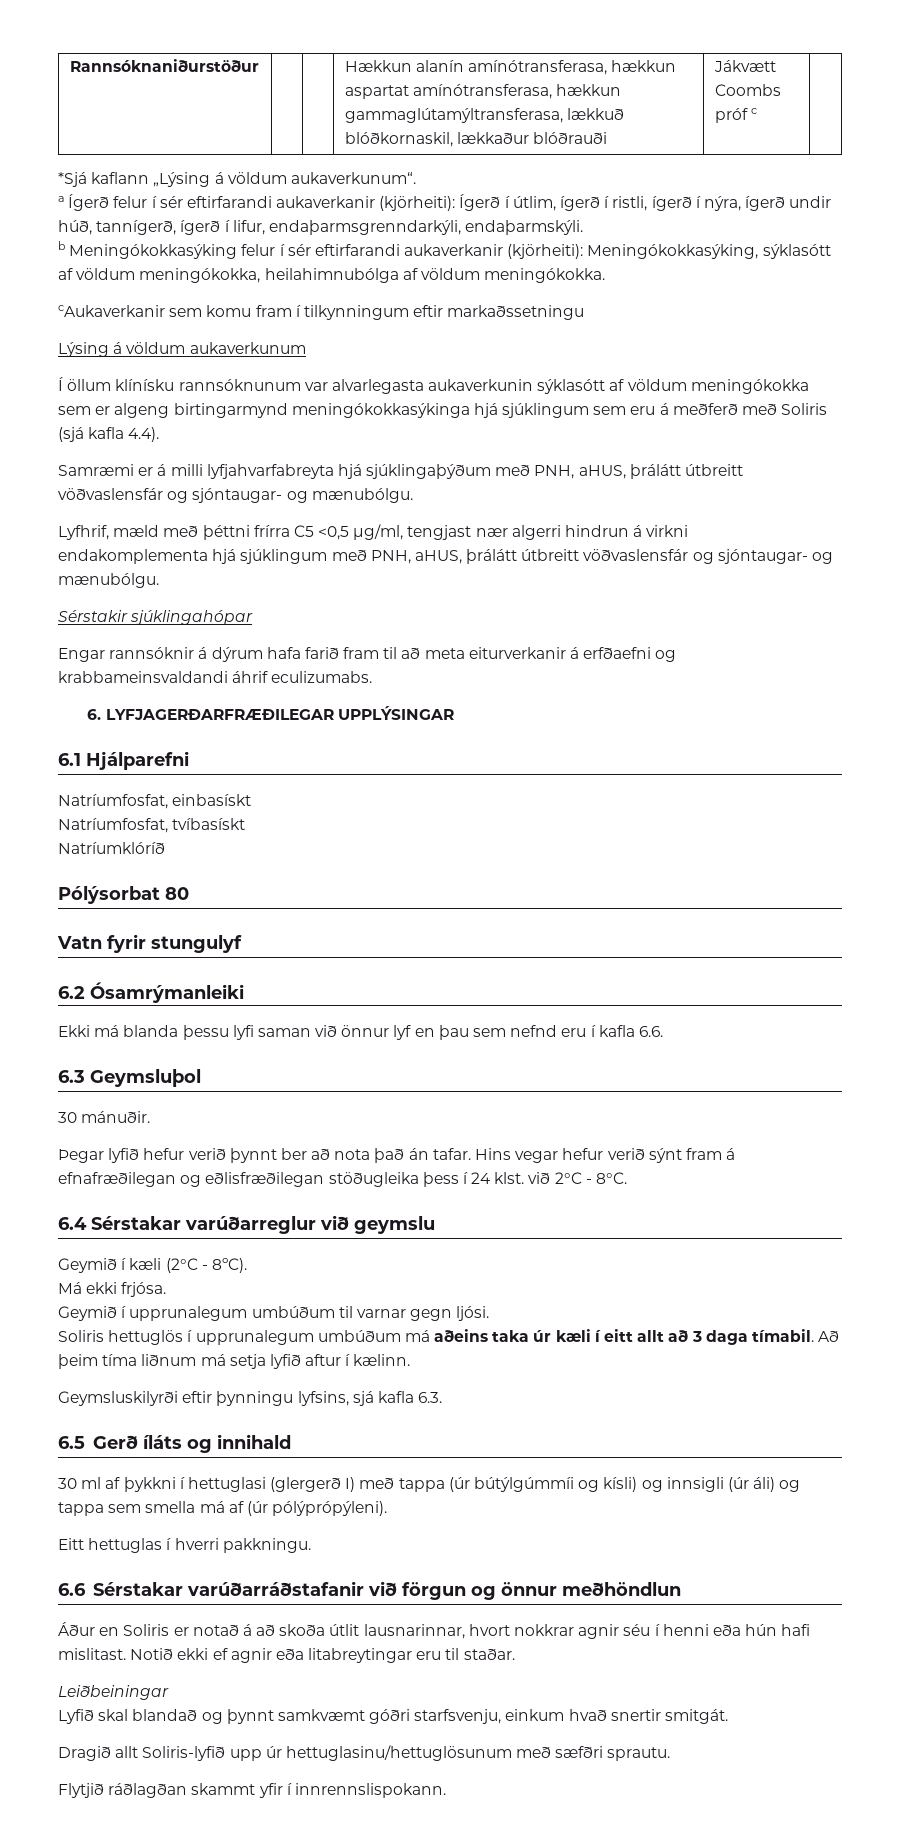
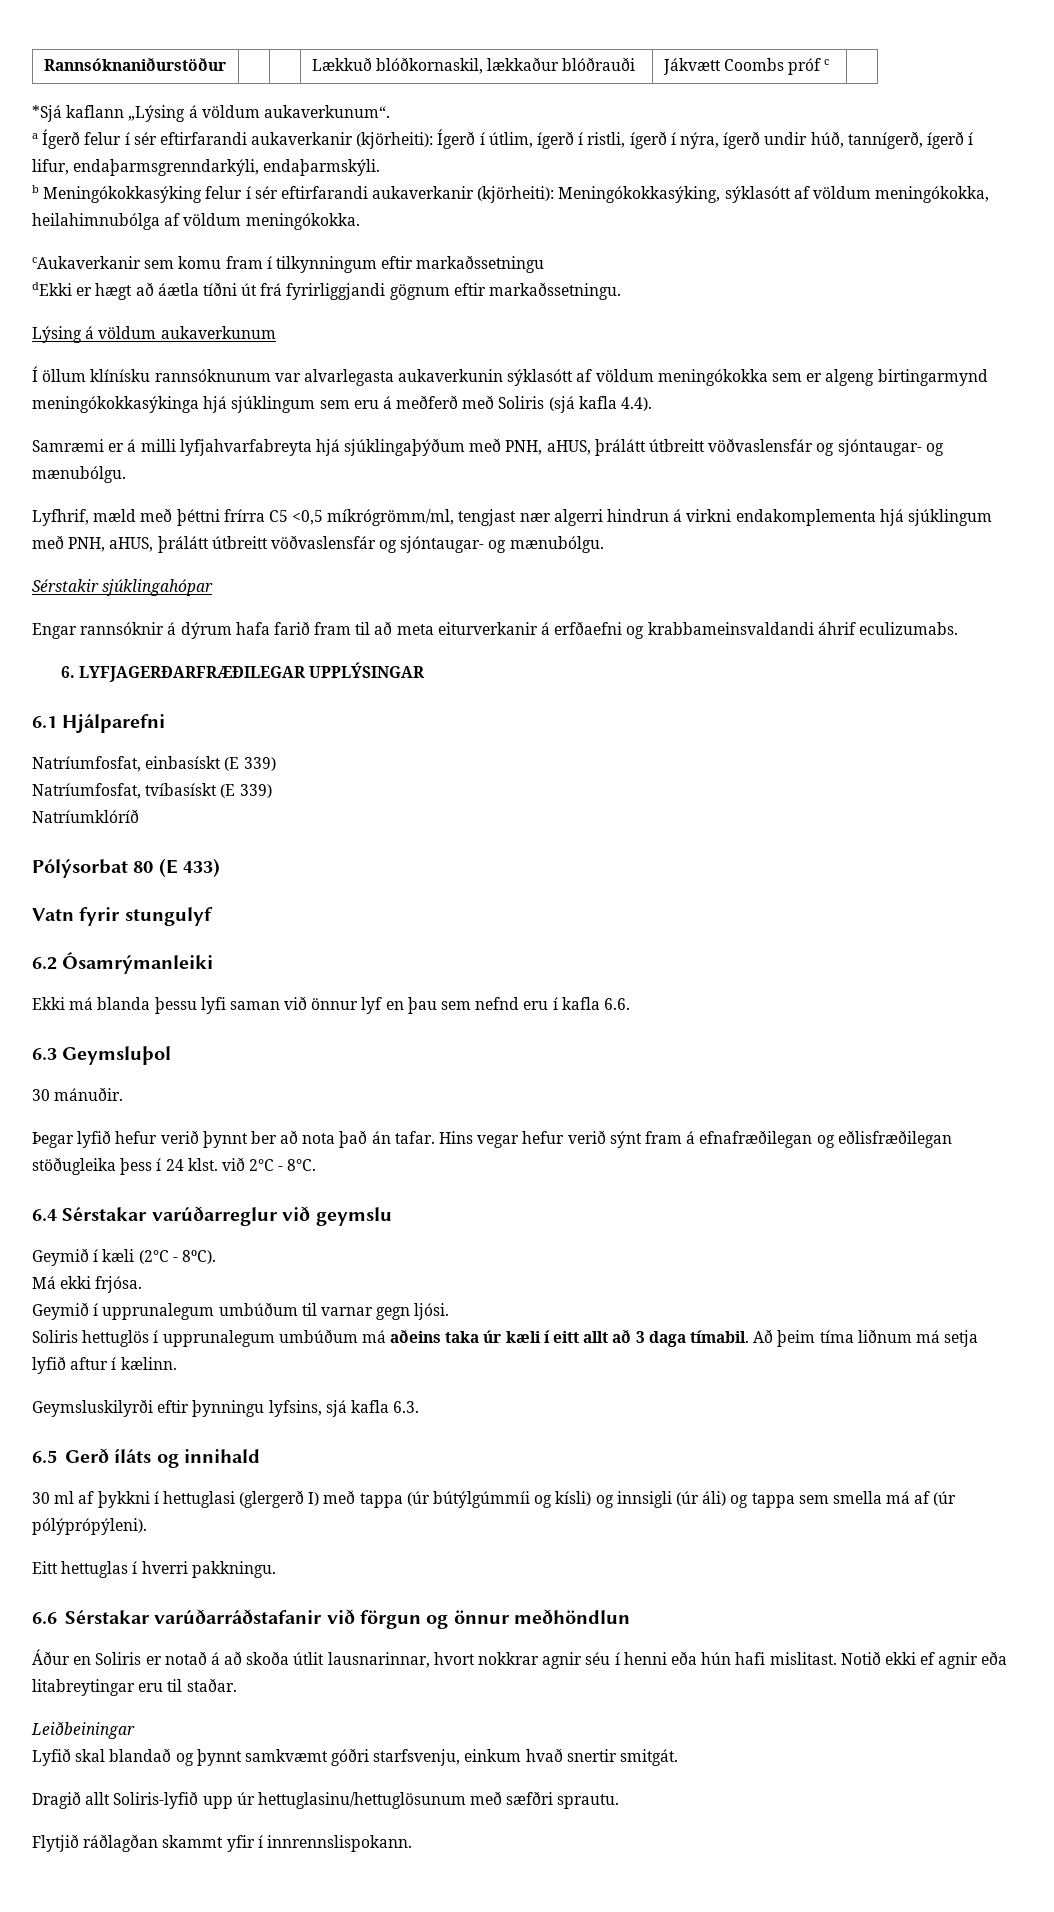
[344,60,677,75] [344,84,622,99] [344,108,624,123] Hækkun alanín amínótransferasa, hækkun aspartat amínótransferasa, hækkun gammaglútamýltransferasa, lækkuð -> [311,57,372,71] Lækkuð
(585, 312) none -> [32,282,622,300] // dEkki er hægt að áætla tíðni út frá fyrirliggjandi gögnum eftir markaðssetningu.
[353,524,404,540] μg/ml, -> [327,509,455,526] míkrógrömm/ml,
(252, 800) none -> [224,757,276,771] (E 339)
(246, 824) none -> [220,784,272,798] (E 339)
(189, 893) none -> [158,858,221,878] (E 433)

